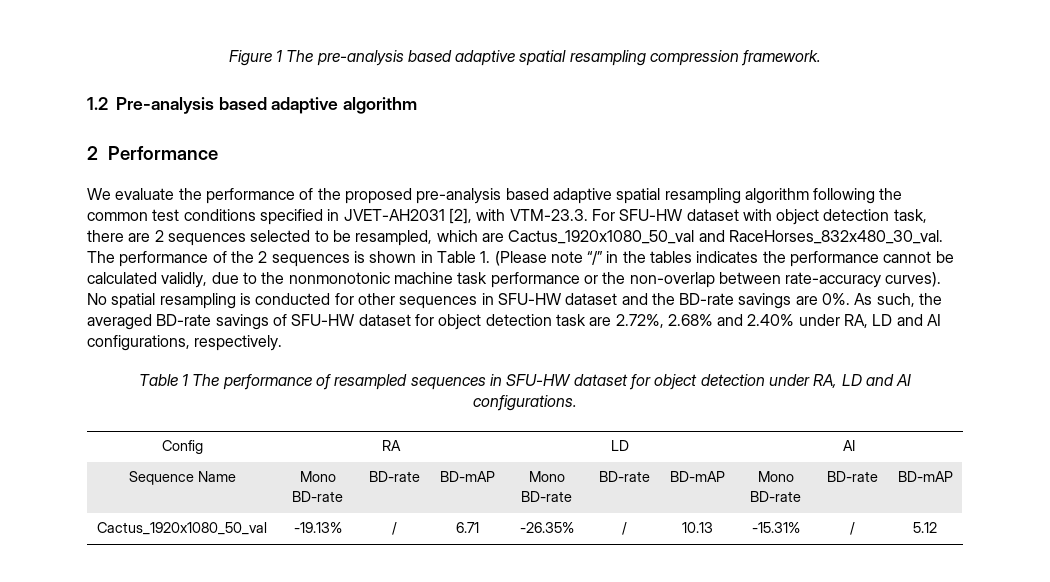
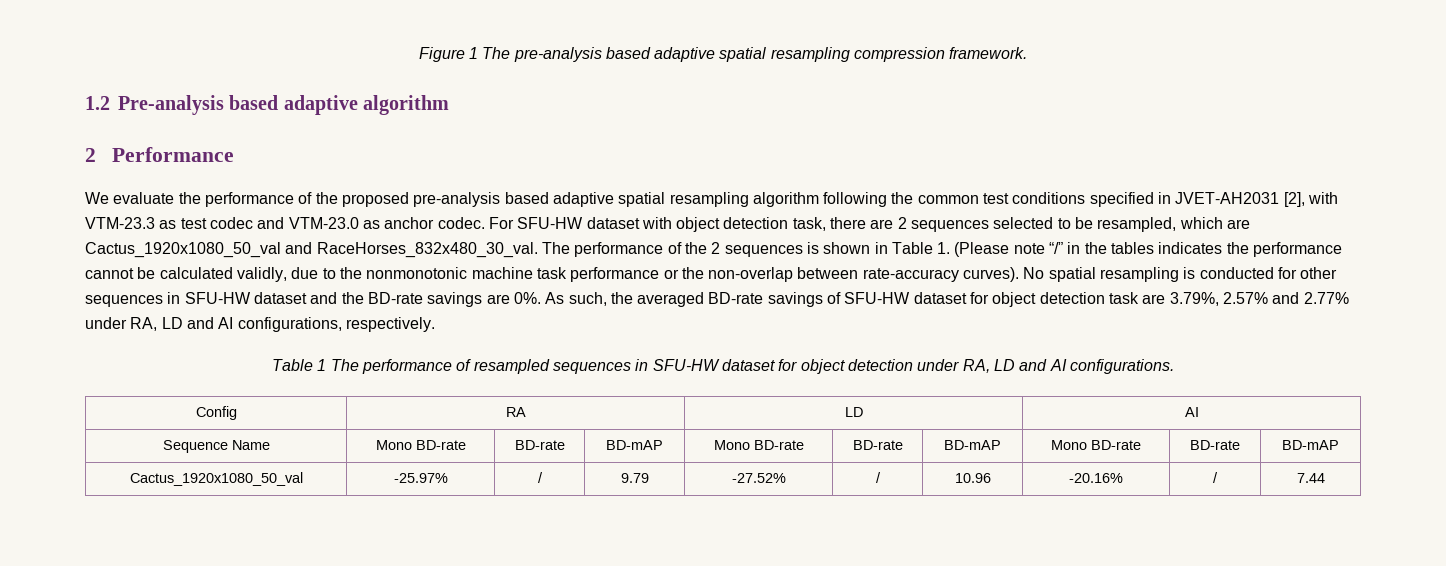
[509,209,588,221] VTM-23.3. -> [85,217,485,229] VTM-23.3 as test codec and VTM-23.0 as anchor codec.
[615,314,795,328] 2.72%, 2.68% and 2.40% -> [1169,292,1349,306] 3.79%, 2.57% and 2.77%
[293,522,342,533] [391,522,397,535] [455,522,479,533] [519,522,574,533] [621,522,627,535] [681,522,713,533] [751,522,800,533] [849,522,855,535] [913,522,937,533] -19.13% | / | 6.71 | -26.35% | / | 10.13 | -15.31% | / | 5.12 -> [393,473,448,483] [537,472,543,483] [620,473,649,483] [731,473,786,483] [875,472,881,483] [954,473,991,483] [1069,473,1123,483] [1213,472,1218,483] [1296,473,1325,483] -25.97% | / | 9.79 | -27.52% | / | 10.96 | -20.16% | / | 7.44

